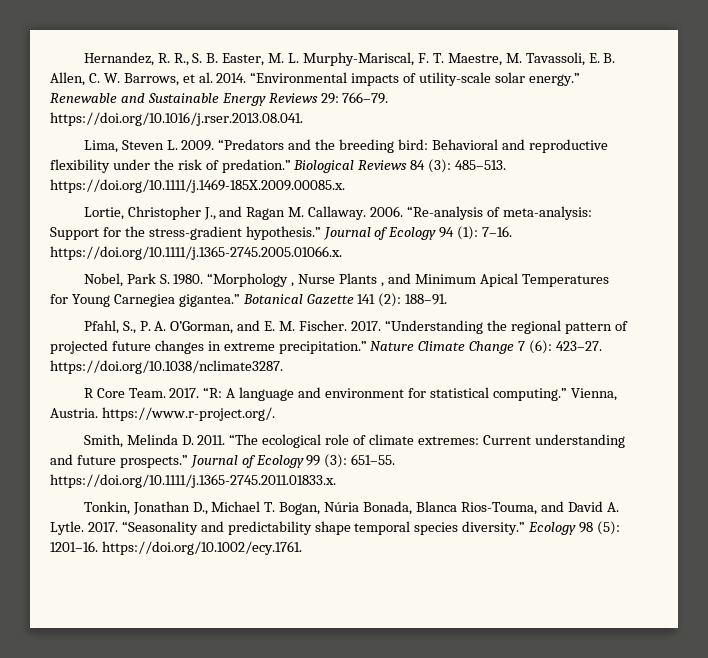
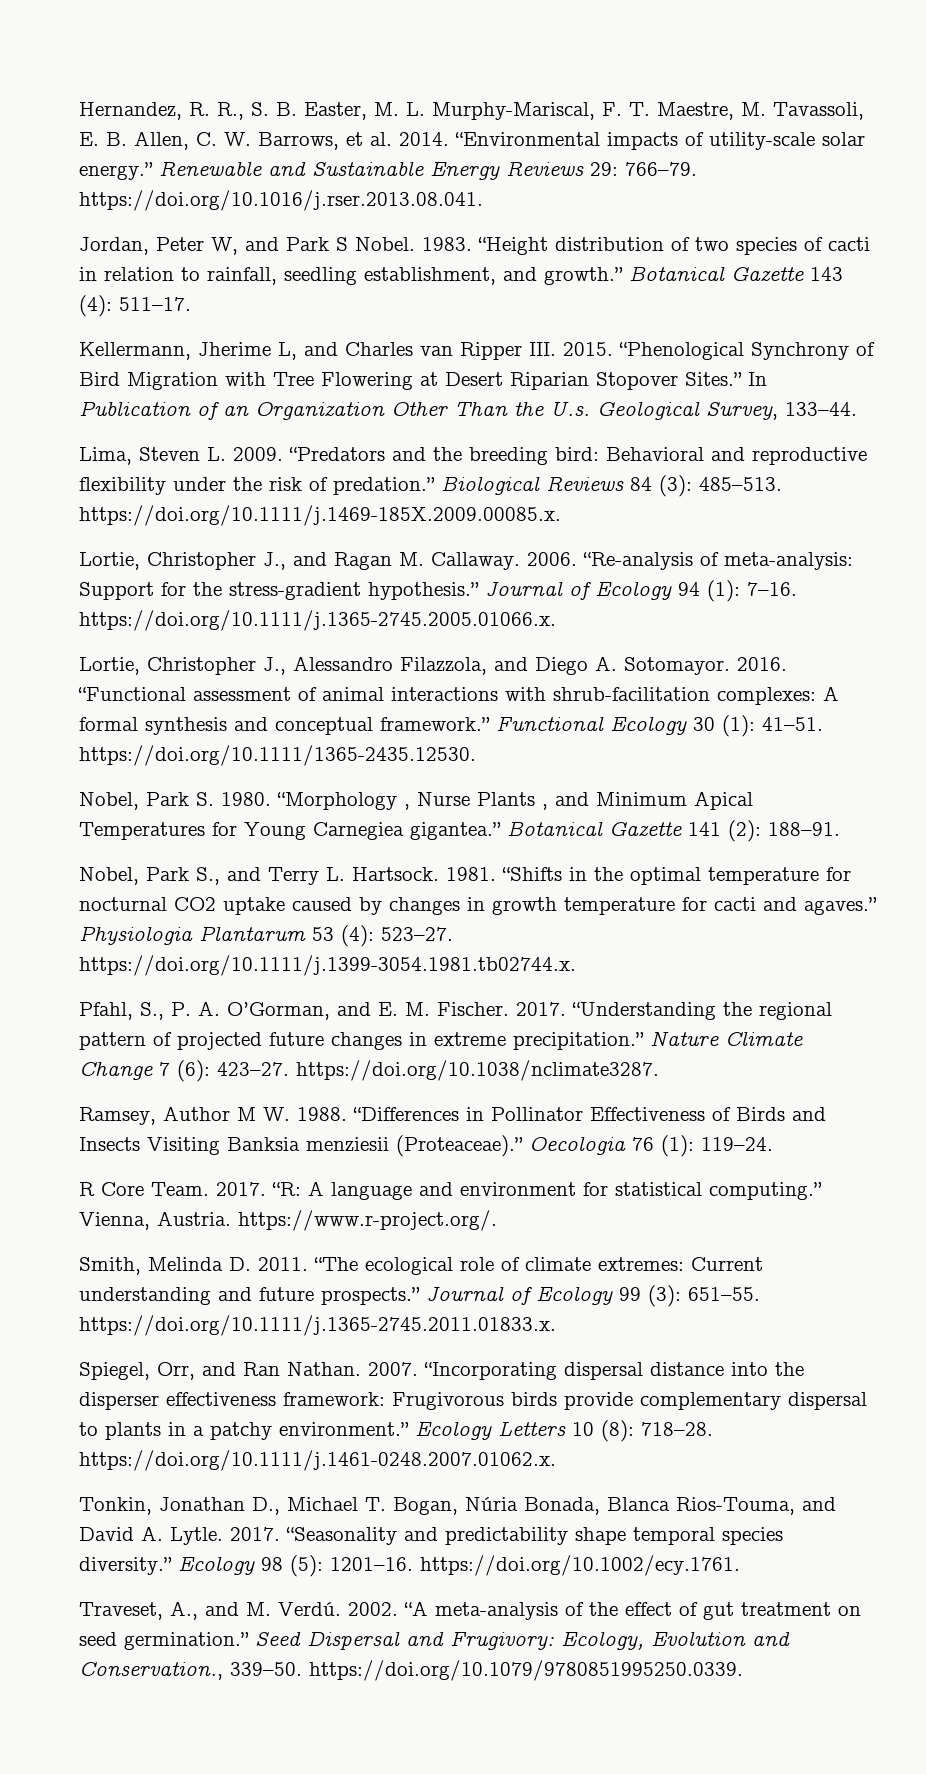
(303, 119) none -> [79,237,870,255] [79,266,843,285] [79,295,191,317] [79,342,875,360] [79,372,767,390] [79,401,857,420] // Jordan, Peter W, and Park S Nobel. 1983. “Height distribution of two species of cacti in relation to rainfall, seedling establishment, and growth.” Botanical Gazette 143 (4): 511–17. // Kellermann, Jherime L, and Charles van Ripper III. 2015. “Phenological Synchrony of Bird Migration with Tree Flowering at Desert Riparian Stopover Sites.” In Publication of an Organization Other Than the U.s. Geological Survey, 133–44.
(342, 253) none -> [79,656,787,675] [78,686,839,705] [79,715,823,737] [79,745,476,766] // Lortie, Christopher J., Alessandro Filazzola, and Diego A. Sotomayor. 2016. “Functional assessment of animal interactions with shrub-facilitation complexes: A formal synthesis and conceptual framework.” Functional Ecology 30 (1): 41–51. https://doi.org/10.1111/1365-2435.12530.
(448, 299) none -> [79,867,851,885] [79,897,877,915] [79,925,453,947] [79,955,576,976] // Nobel, Park S., and Terry L. Hartsock. 1981. “Shifts in the optimal temperature for nocturnal CO2 uptake caused by changes in growth temperature for cacti and agaves.” Physiologia Plantarum 53 (4): 523–27. https://doi.org/10.1111/j.1399-3054.1981.tb02744.x.
(283, 367) none -> [79,1106,826,1125] [79,1135,773,1157] // Ramsey, Author M W. 1988. “Differences in Pollinator Effectiveness of Birds and Insects Visiting Banksia menziesii (Proteaceae).” Oecologia 76 (1): 119–24.
(336, 481) none -> [79,1362,804,1380] [79,1392,867,1410] [79,1420,713,1442] [79,1450,556,1471] // Spiegel, Orr, and Ran Nathan. 2007. “Incorporating dispersal distance into the disperser effectiveness framework: Frugivorous birds provide complementary dispersal to plants in a patchy environment.” Ecology Letters 10 (8): 718–28. https://doi.org/10.1111/j.1461-0248.2007.01062.x.
(302, 548) none -> [79,1601,861,1620] [79,1631,790,1650] [79,1660,743,1681] // Traveset, A., and M. Verdú. 2002. “A meta-analysis of the effect of gut treatment on seed germination.” Seed Dispersal and Frugivory: Ecology, Evolution and Conservation., 339–50. https://doi.org/10.1079/9780851995250.0339.

